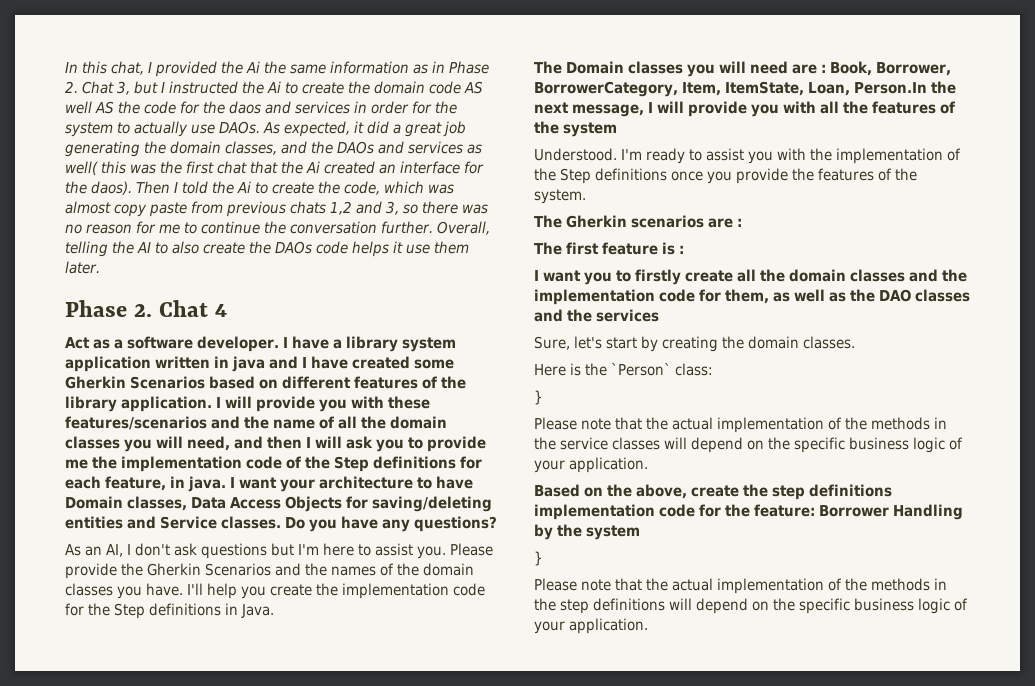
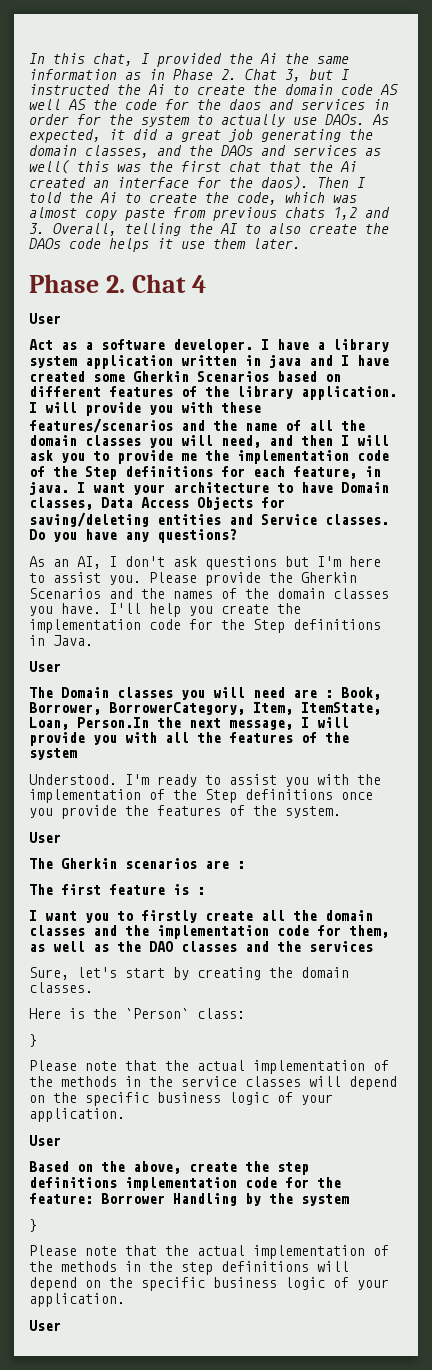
[386,201,488,215] [65,221,433,234] 3, so there was no reason for me to continue the conversation further. -> [29,223,45,234] 3.
(228, 310) none -> [29,313,61,324] // User
(274, 611) none -> [29,661,61,672] // User
(586, 196) none -> [29,832,61,843] // User
(648, 465) none -> [29,1135,61,1146] // User
(648, 626) none -> [29,1320,61,1331] // User

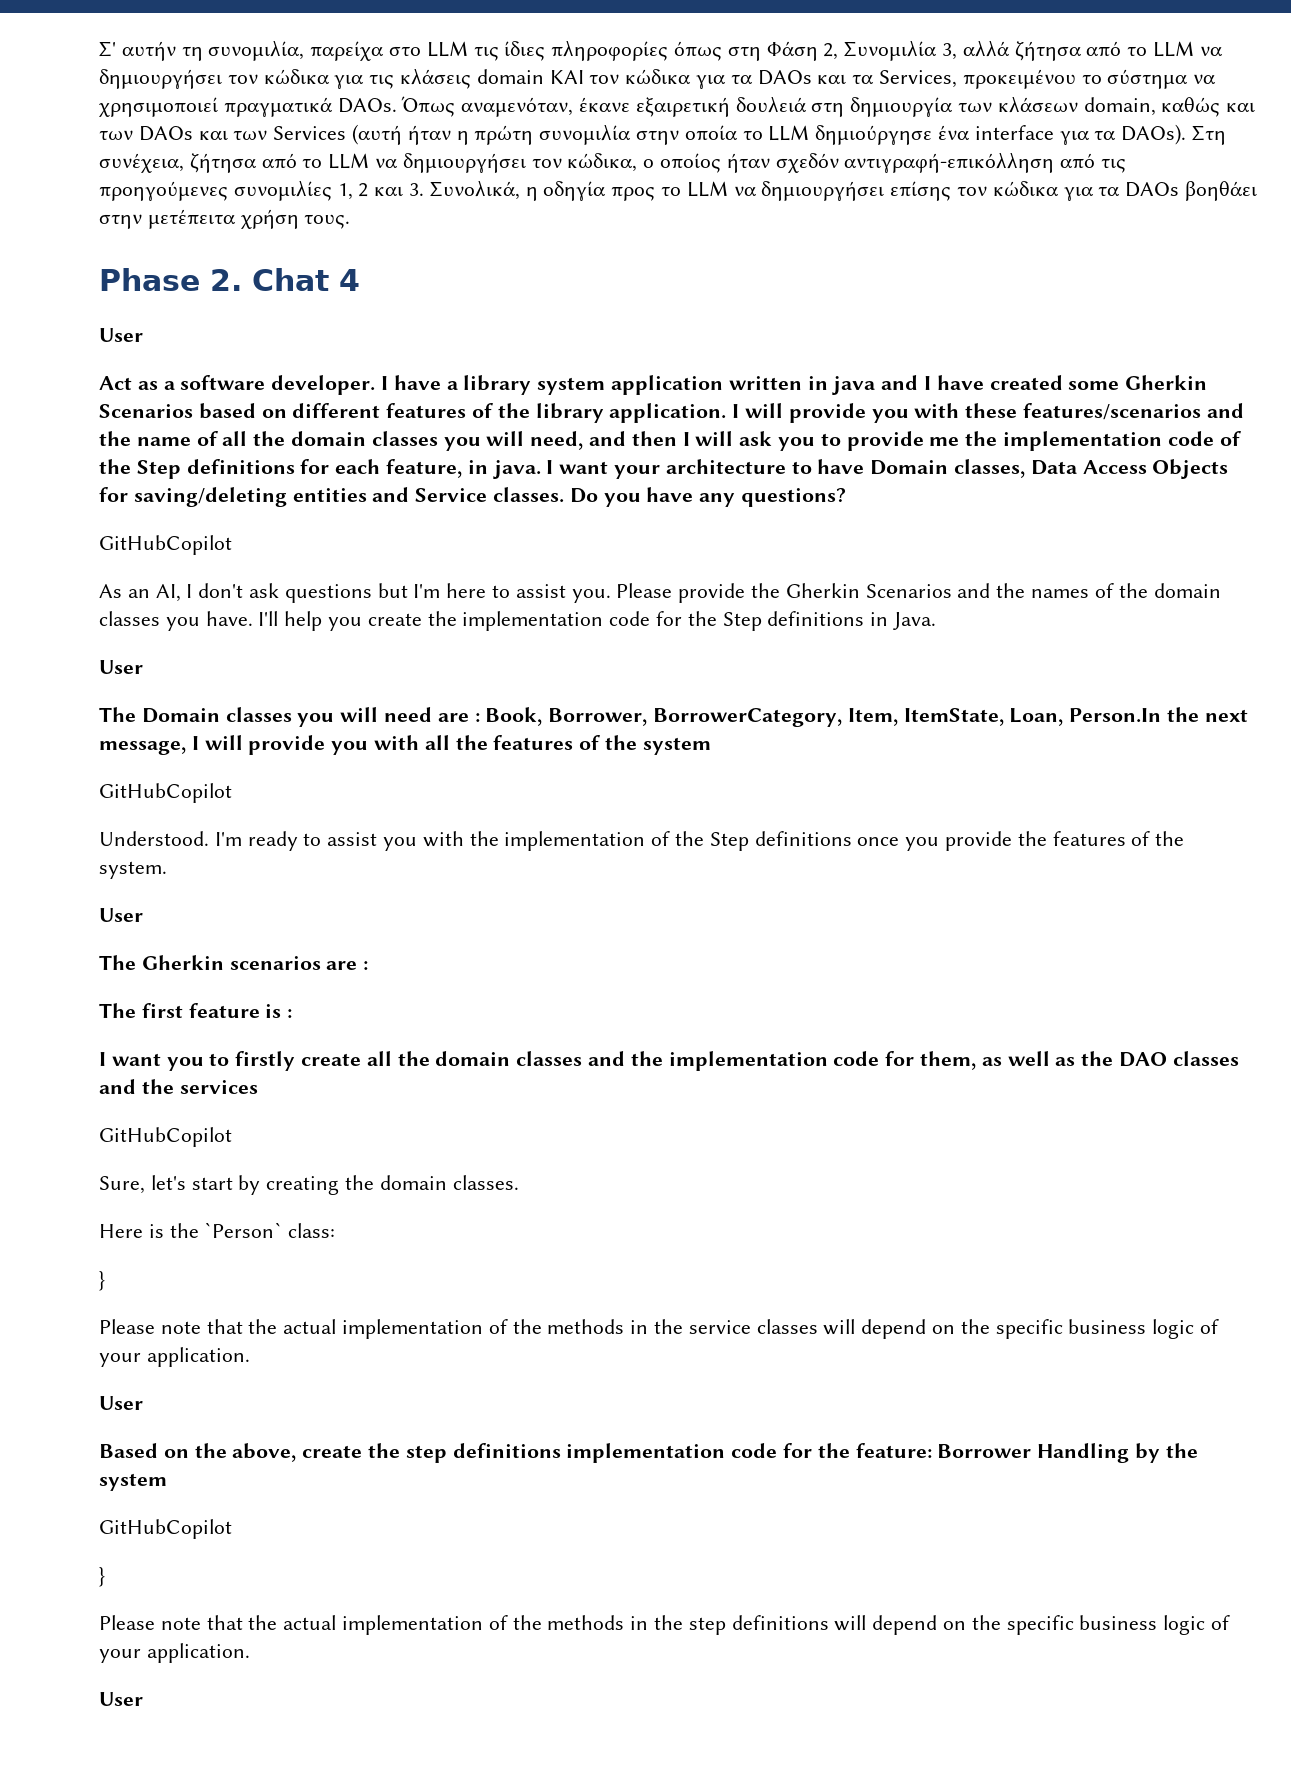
[29,53,349,67] [29,69,350,82] [29,84,398,95] [29,99,389,110] [29,114,389,127] [29,129,373,143] [29,145,381,158] [29,160,357,174] [29,176,366,190] [29,192,357,205] [29,207,390,221] [29,223,389,236] [29,238,301,252] In this chat, I provided the Ai the same information as in Phase 2. Chat 3, but I instructed the Ai to create the domain code AS well AS the code for the daos and services in order for the system to actually use DAOs. As expected, it did a great job generating the domain classes, and the DAOs and services as well( this was the first chat that the Ai created an interface for the daos). Then I told the Ai to create the code, which was almost copy paste from previous chats 1,2 and 3. Overall, telling the AI to also create the DAOs code helps it use them later. -> [99,40,1223,61] [99,68,1217,89] [99,96,1256,117] [99,124,1227,145] [99,152,1127,173] [99,180,1258,201] [99,209,351,229] Σ' αυτήν τη συνομιλία, παρείχα στο LLM τις ίδιες πληροφορίες όπως στη Φάση 2, Συνομιλία 3, αλλά ζήτησα από το LLM να δημιουργήσει τον κώδικα για τις κλάσεις domain ΚΑΙ τον κώδικα για τα DAOs και τα Services, προκειμένου το σύστημα να χρησιμοποιεί πραγματικά DAOs. Όπως αναμενόταν, έκανε εξαιρετική δουλειά στη δημιουργία των κλάσεων domain, καθώς και των DAOs και των Services (αυτή ήταν η πρώτη συνομιλία στην οποία το LLM δημιούργησε ένα interface για τα DAOs). Στη συνέχεια, ζήτησα από το LLM να δημιουργήσει τον κώδικα, ο οποίος ήταν σχεδόν αντιγραφή-επικόλληση από τις προηγούμενες συνομιλίες 1, 2 και 3. Συνολικά, η οδηγία προς το LLM να δημιουργήσει επίσης τον κώδικα για τα DAOs βοηθάει στην μετέπειτα χρήση τους.
(237, 536) none -> [99,535,232,555] // GitHubCopilot
(77, 754) none -> [99,783,232,803] // GitHubCopilot
(373, 946) none -> [99,1127,232,1147] // GitHubCopilot
(349, 1200) none -> [99,1519,232,1539] // GitHubCopilot

